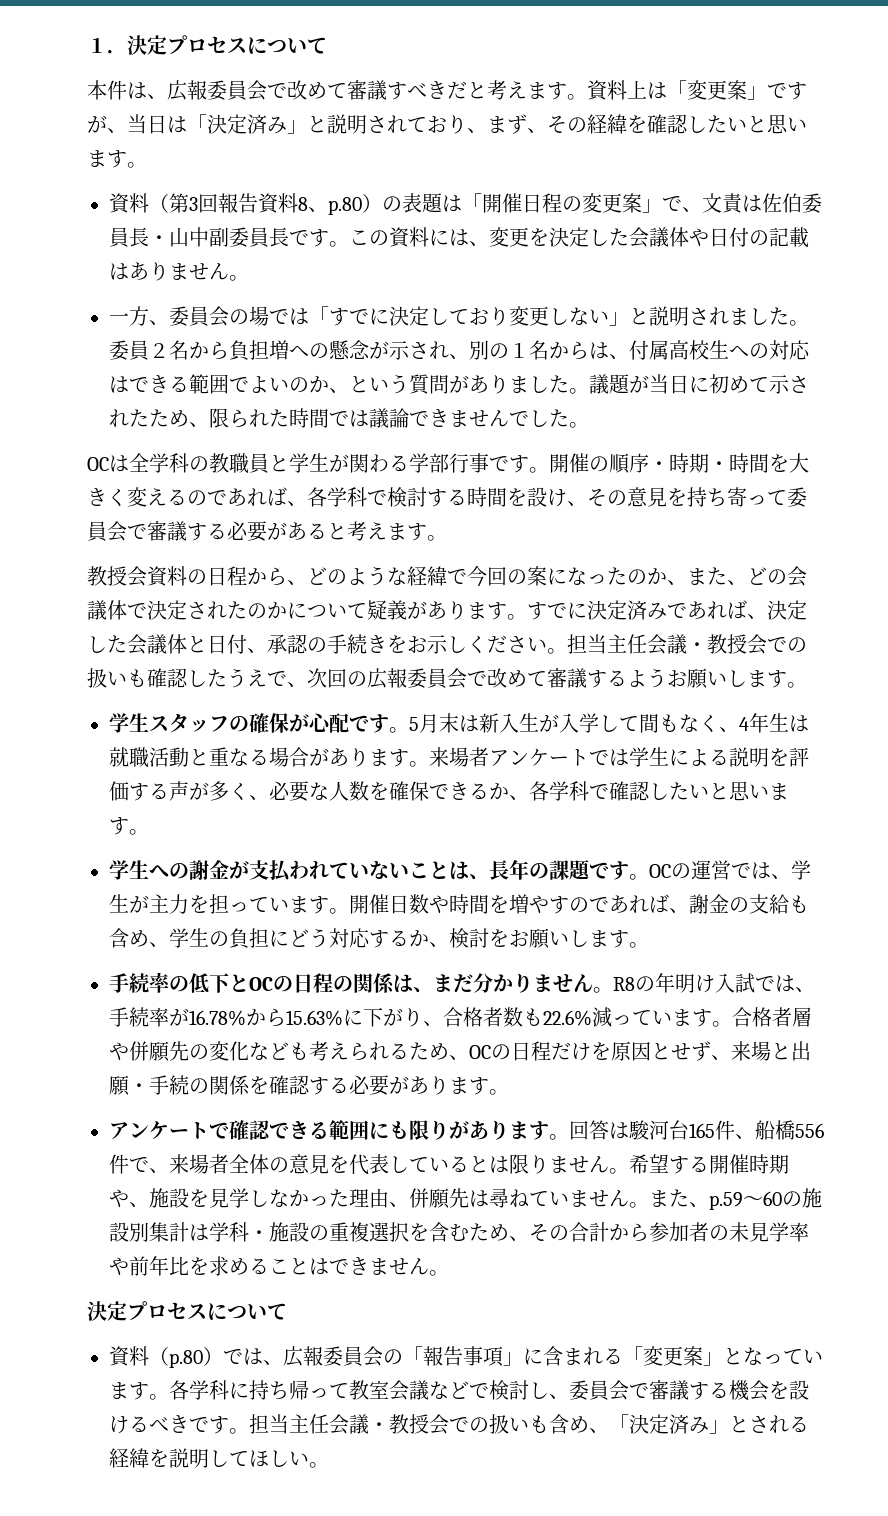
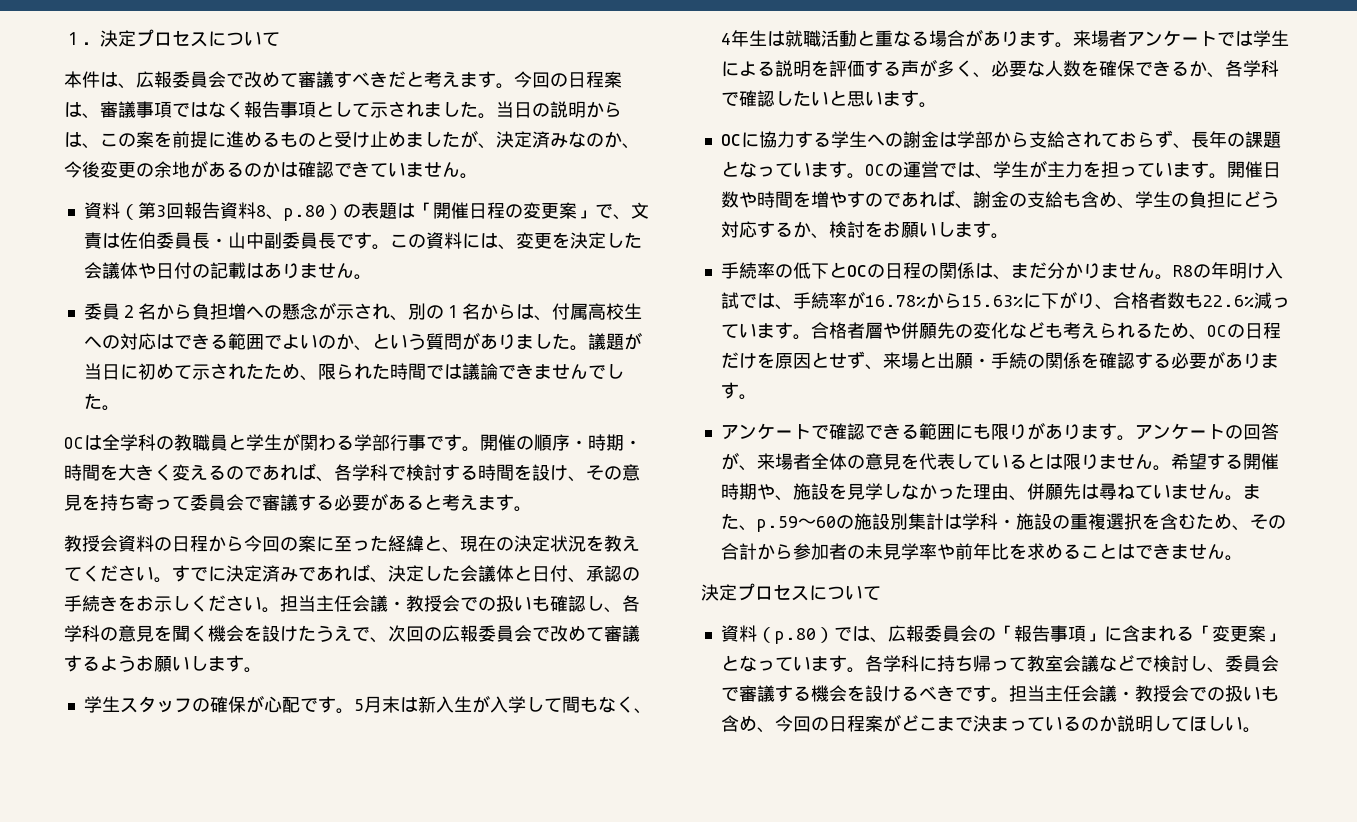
[587,80,807,101] [87,114,807,134] [87,150,127,168] 資料上は「変更案」ですが、当日は「決定済み」と説明されており、まず、その経緯を確認したいと思います -> [514,71,622,88] [64,101,622,119] [64,130,640,149] [64,160,460,178] 今回の日程案は、審議事項ではなく報告事項として示されました。当日の説明からは、この案を前提に進めるものと受け止めましたが、決定済みなのか、今後変更の余地があるのかは確認できていません
[109,306,809,327] 一方、委員会の場では「すでに決定しており変更しない」と説明されました。 -> (372, 277) none
[287,566,807,587] [87,600,507,620] 、どのような経緯で今回の案になったのか、また、どの会議体で決定されたのかについて疑義があります -> [244,535,640,553] [64,565,154,582] 今回の案に至った経緯と、現在の決定状況を教えてください
(207, 678) none -> [604,595,640,613] [64,625,298,642] 、各学科の意見を聞く機会を設け
[109,859,609,882] 学生への謝金が支払われていないことは、長年の課題で -> [720,130,1281,149] [720,161,829,178] OCに協力する学生への謝金は学部から支給されておらず、長年の課題となっていま
[569,1120,824,1140] [109,1154,149,1174] 回答は駿河台165件、船橋556件で -> [1134,423,1279,440] [720,452,739,470] アンケートの回答が
[609,1414,809,1434] [109,1448,169,1468] 「決定済み」とされる経緯を -> [774,714,1117,732] 今回の日程案がどこまで決まっているのか

